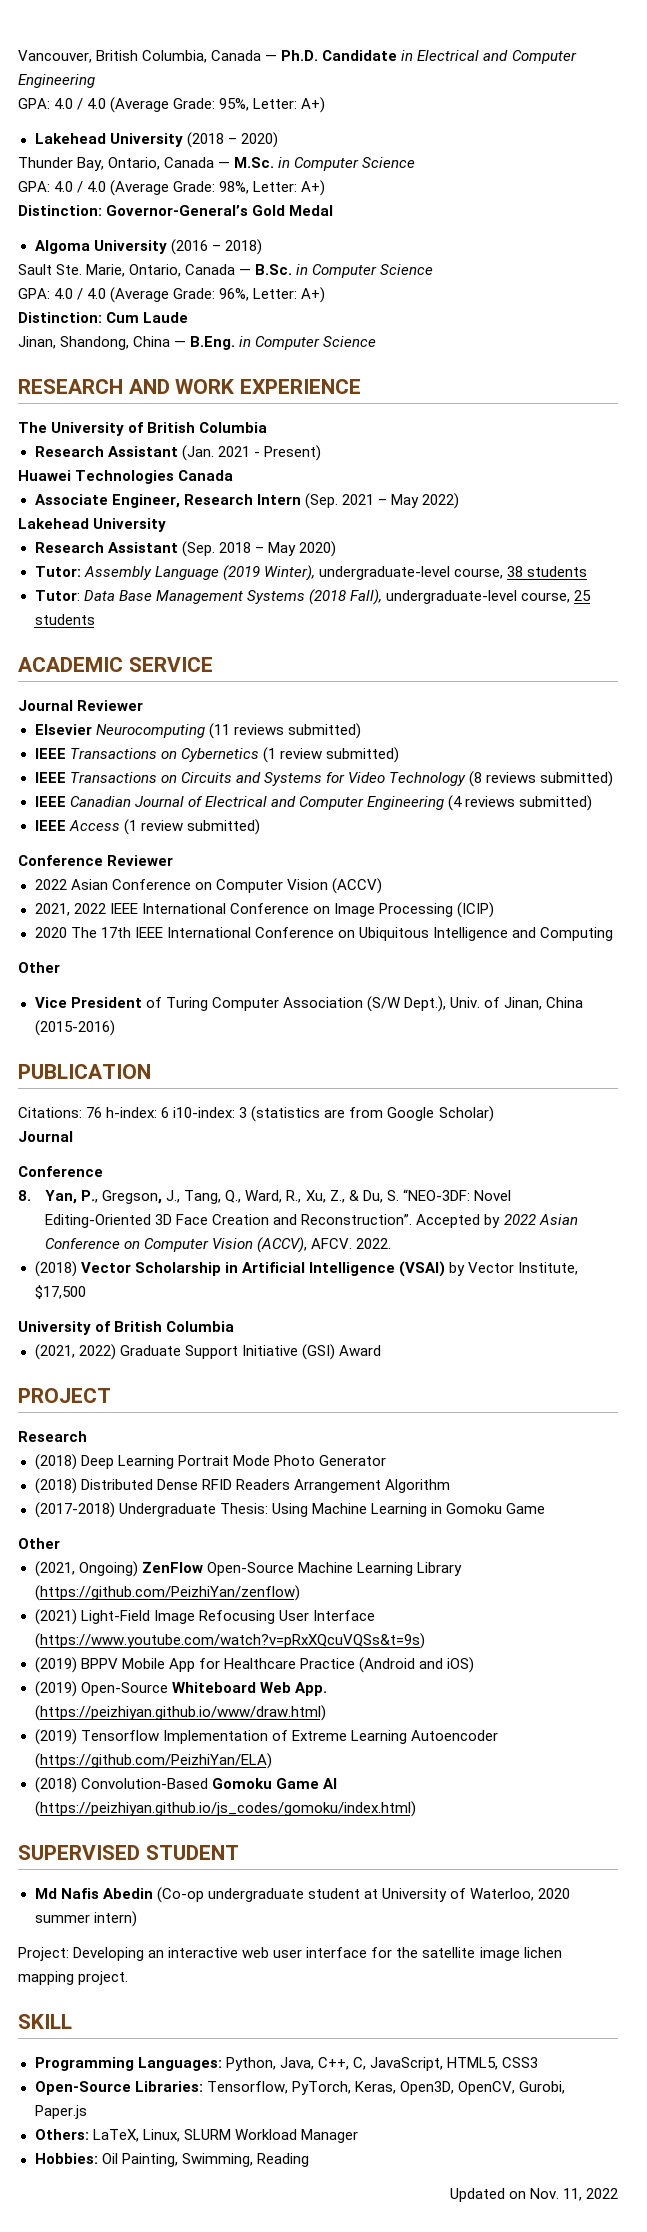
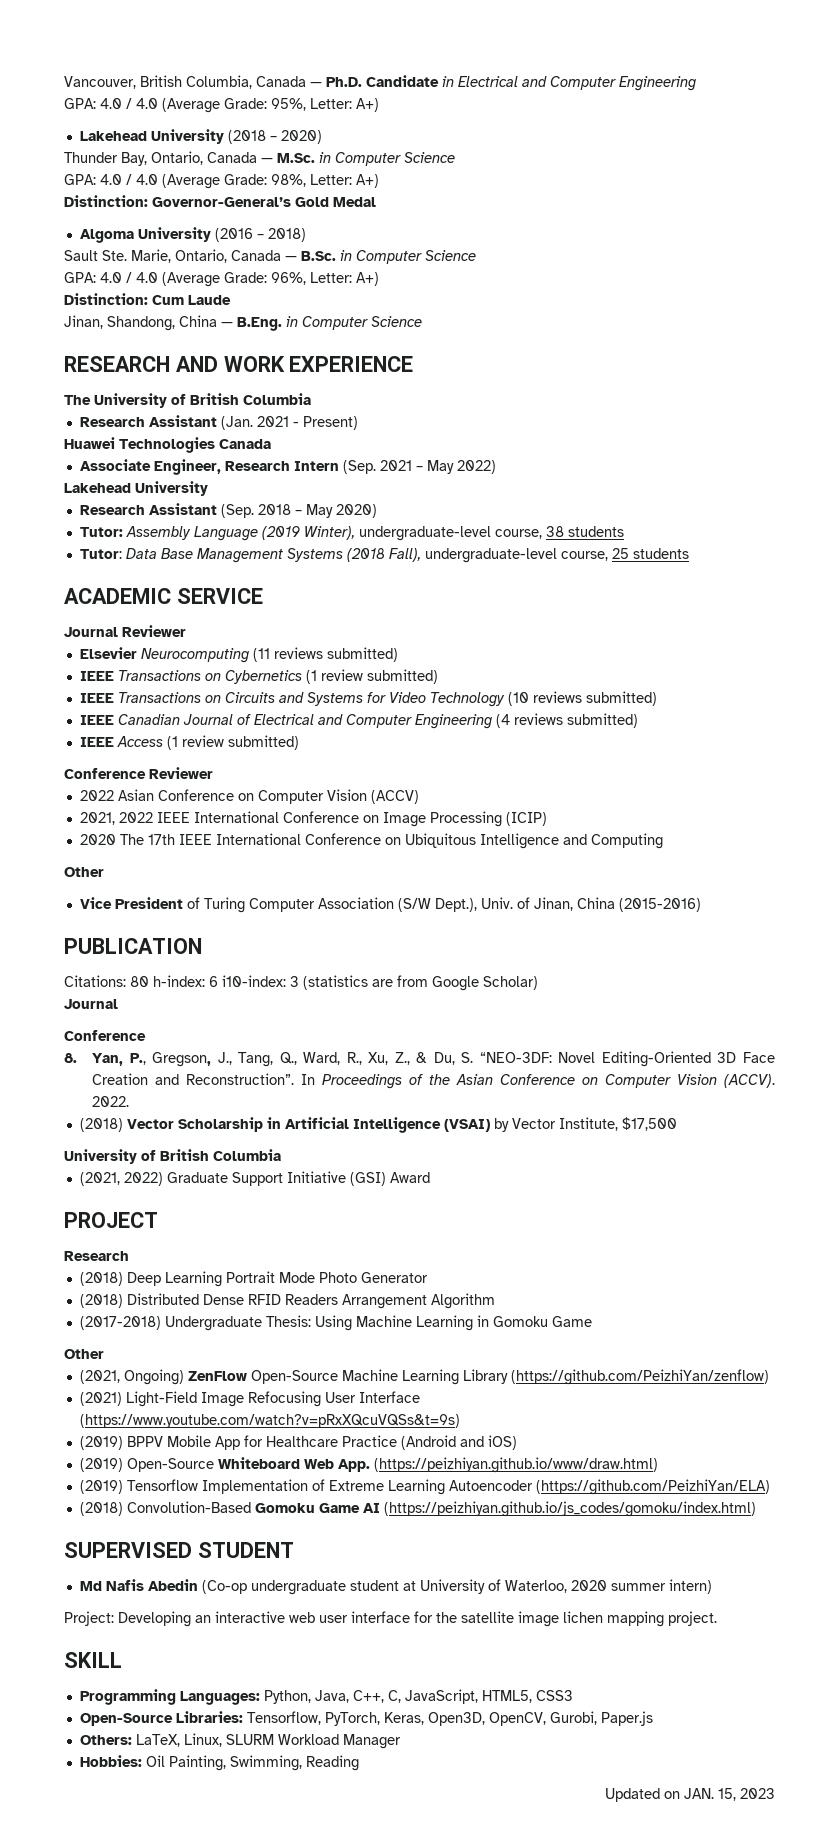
[468,771,482,787] (8 -> [507,692,529,706] (10
[86,1107,103,1118] 76 -> [130,976,149,987] 80
[416,1214,578,1228] [45,1237,353,1253] Accepted by 2022 Asian Conference on Computer Vision (ACCV), AFCV. -> [301,1074,776,1089] In Proceedings of the Asian Conference on Computer Vision (ACCV).
[529,2188,618,2201] Nov. 11, 2022 -> [684,1788,775,1801] JAN. 15, 2023

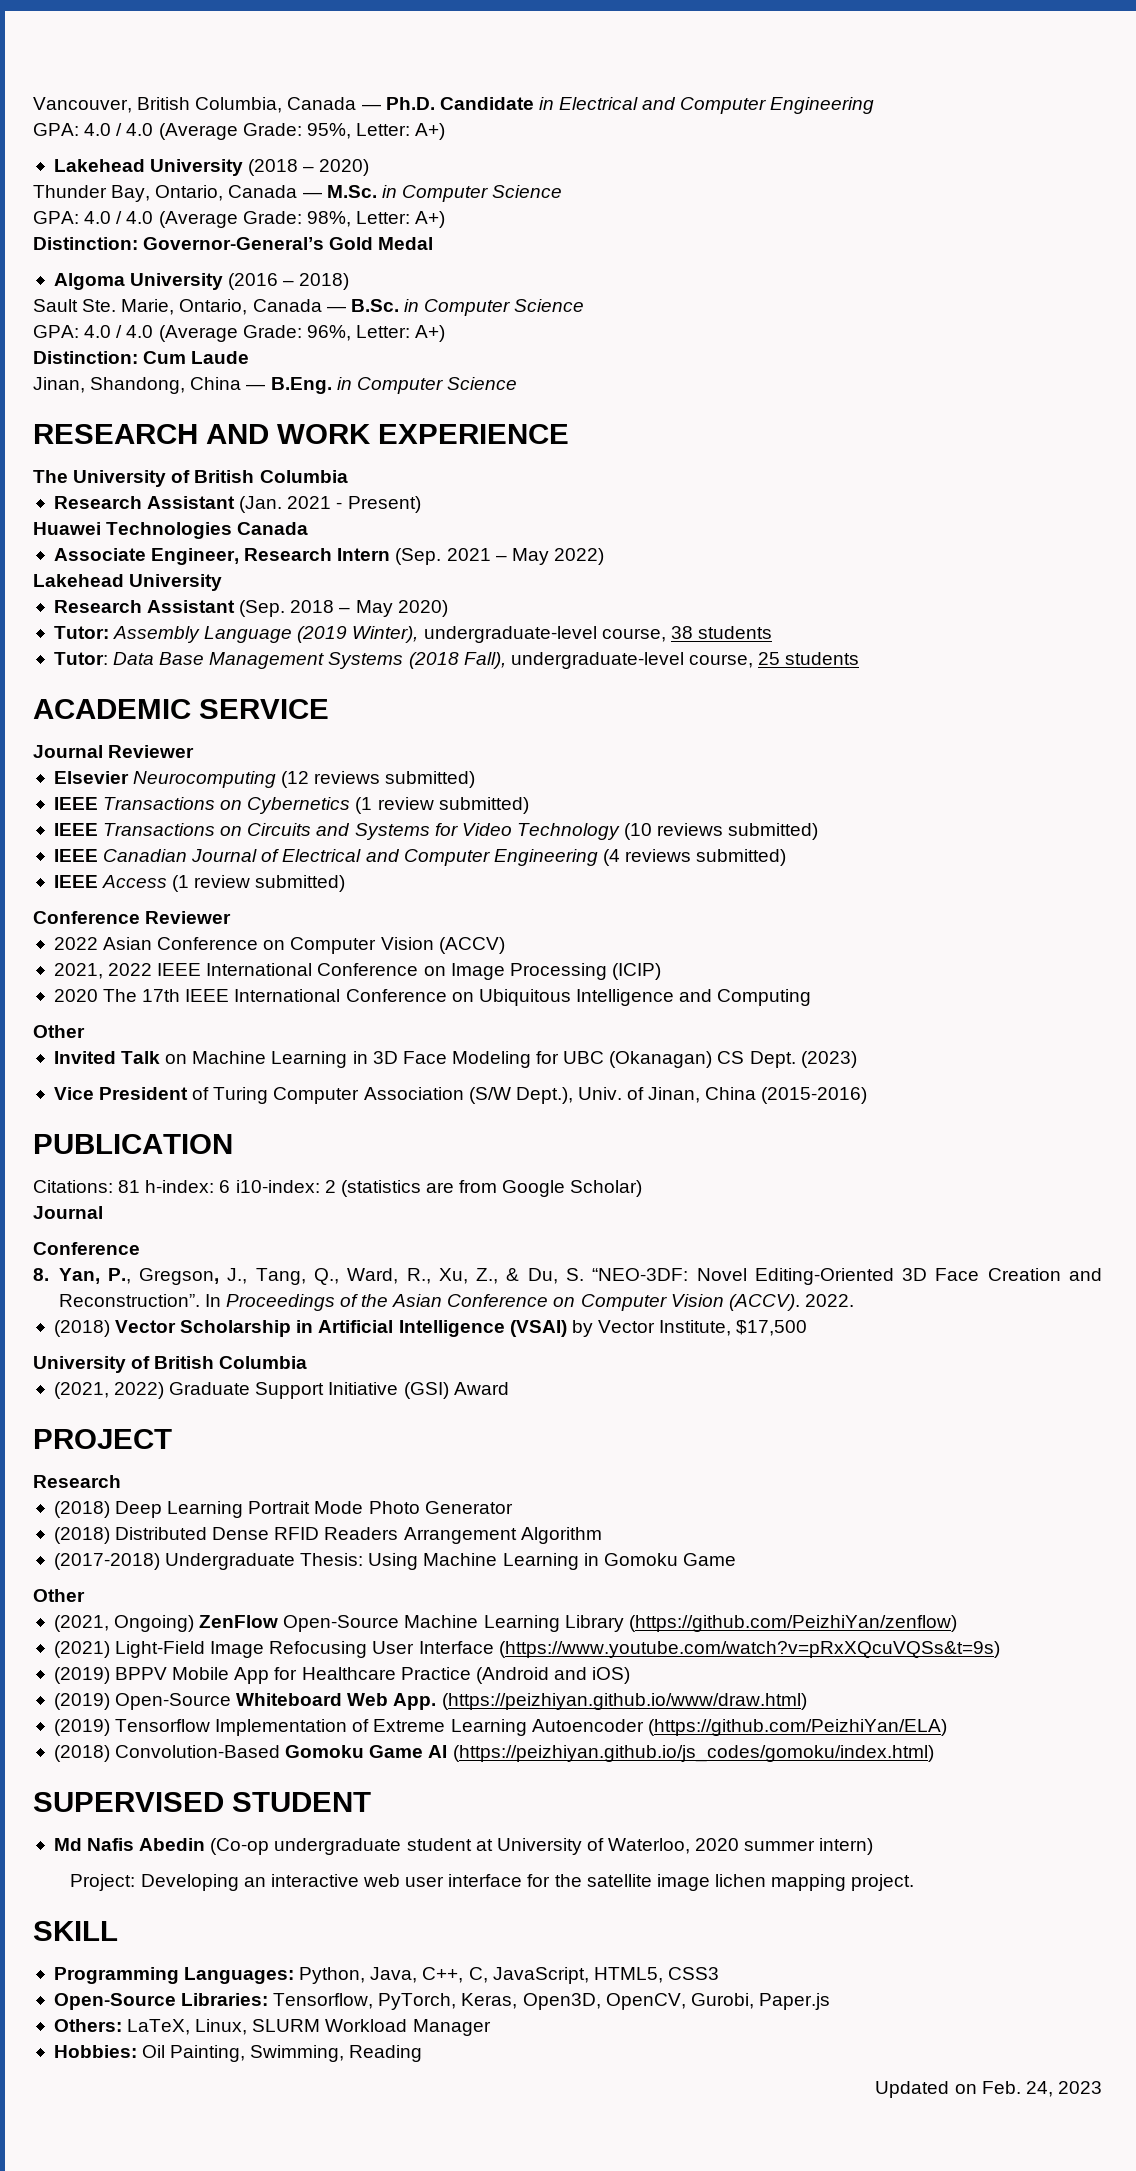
[252,648,270,662] (11 -> [281,771,310,788] (12
(104, 872) none -> [53,1051,857,1068] // Invited Talk on Machine Learning in 3D Face Modeling for UBC (Okanagan) CS Dept. (2023)
[130,976,149,987] 80 -> [118,1180,141,1193] 81
[290,976,299,987] 3 -> [324,1180,336,1193] 2
[684,1788,736,1801] JAN. 15, -> [981,2081,1053,2097] Feb. 24,

